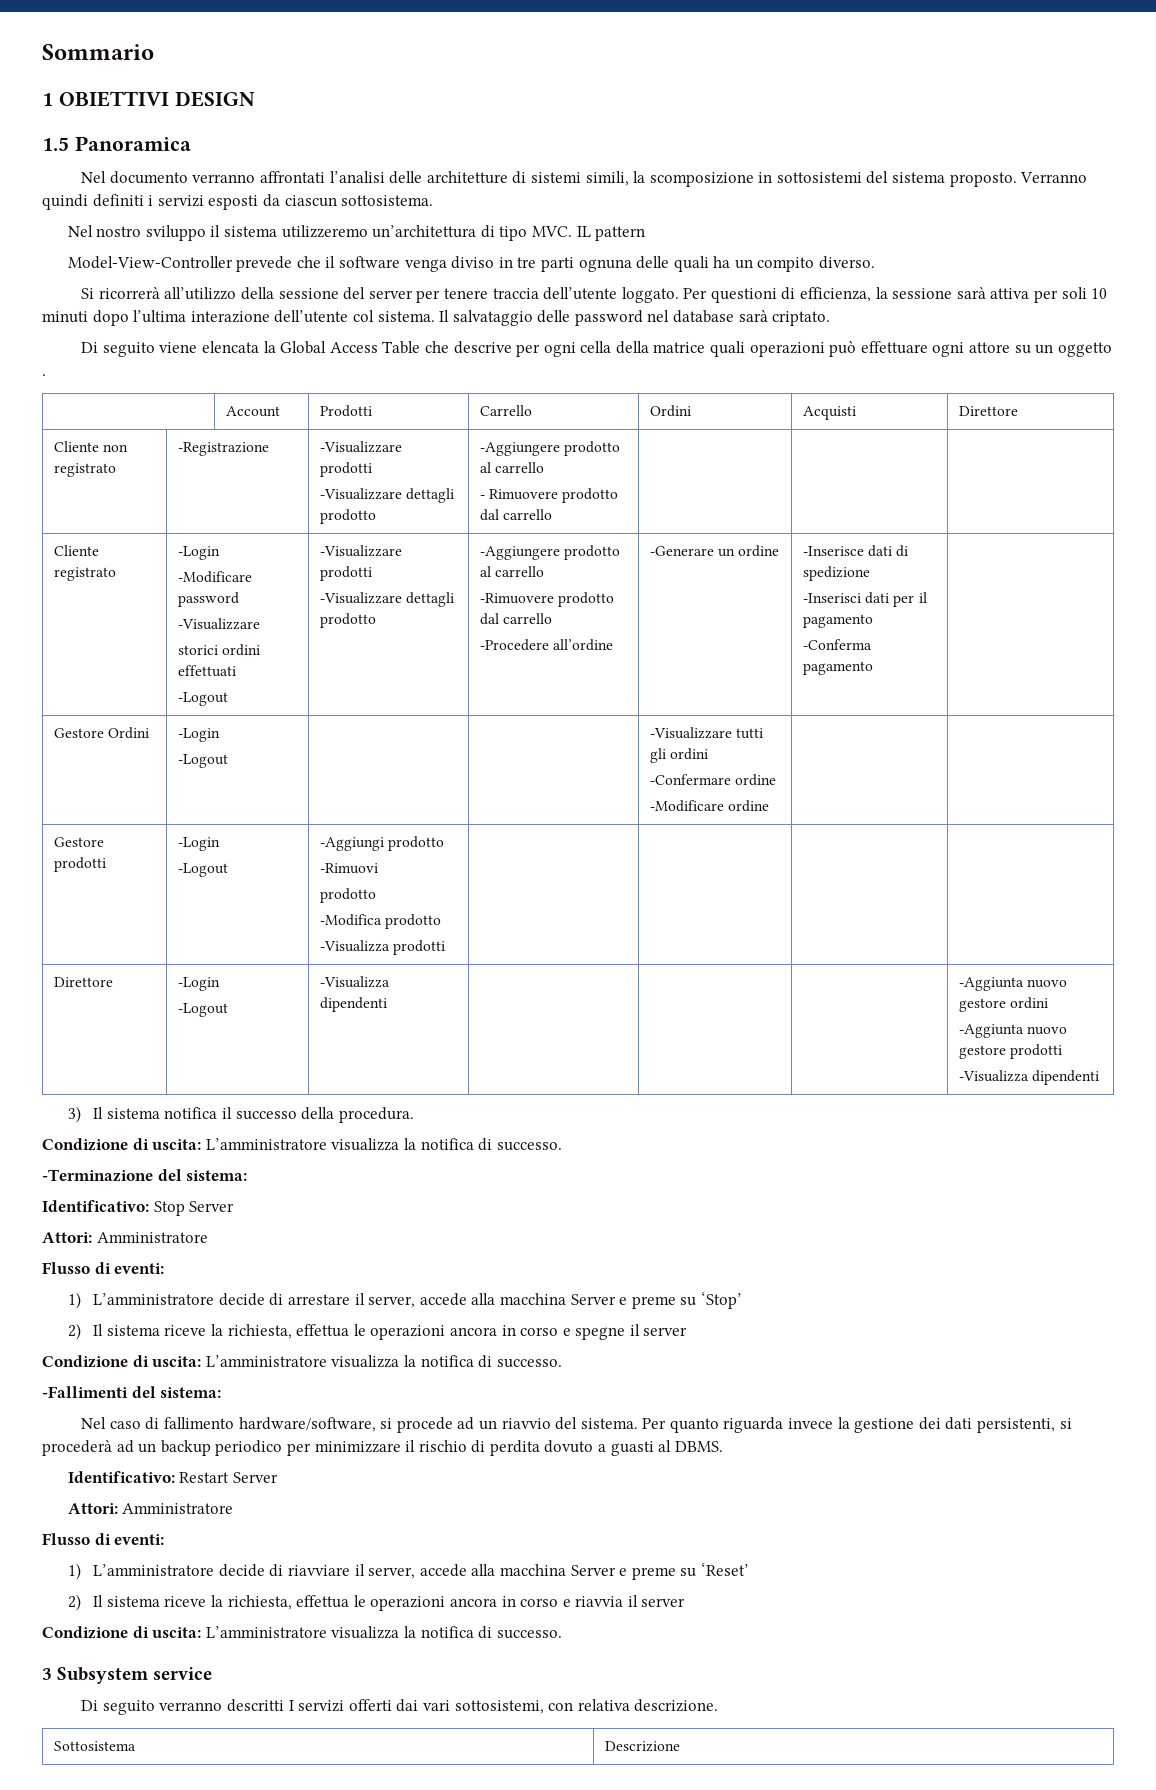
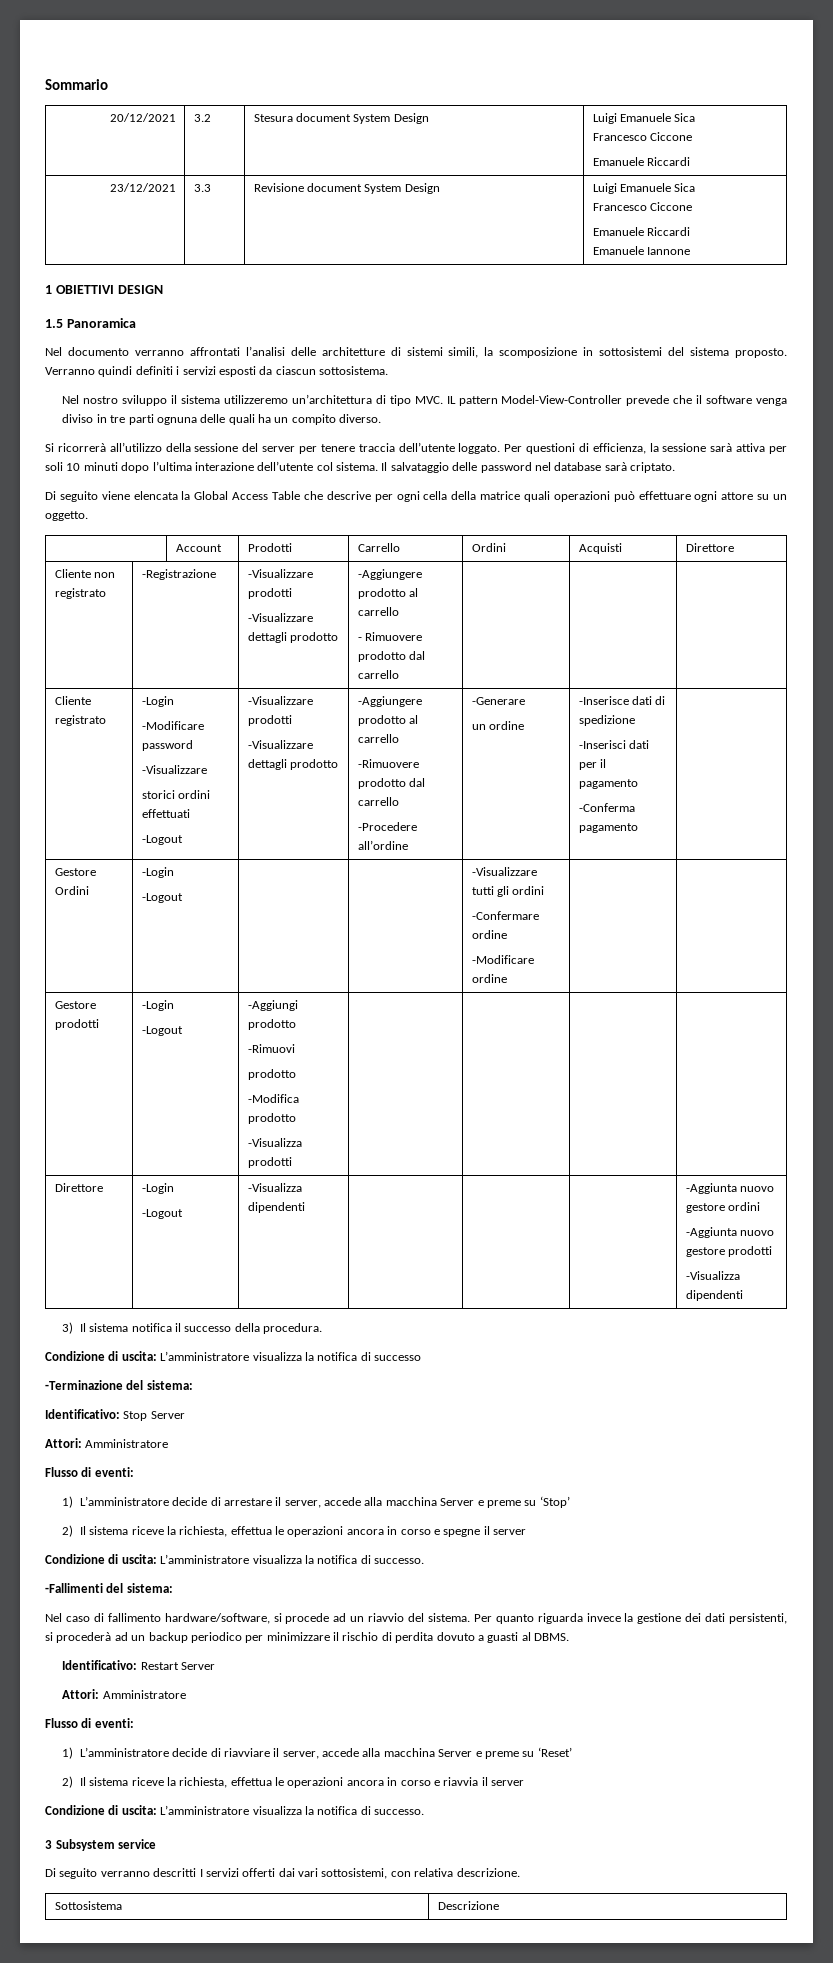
(154, 52) none -> [109,113,176,122] [193,114,211,122] [253,113,429,124] [592,113,696,124] [592,132,692,141] [592,157,690,166] [109,183,176,192] [193,184,211,192] [253,183,440,194] [592,183,696,194] [592,202,692,211] [592,227,690,236] [592,246,690,255] // 20/12/2021 | 3.2 | Stesura document System Design | Luigi Emanuele Sica // Francesco Ciccone // Emanuele Riccardi // 23/12/2021 | 3.3 | Revisione document System Design | Luigi Emanuele Sica // Francesco Ciccone // Emanuele Riccardi // Emanuele Iannone
(646, 233) // -> (498, 401) none
[1057,342,1112,357] [42,374,46,376] oggetto . -> [45,511,88,521] oggetto.
(715, 551) none -> (525, 701) //
[496,1142,562,1151] successo. -> [374,1355,421,1361] successo

